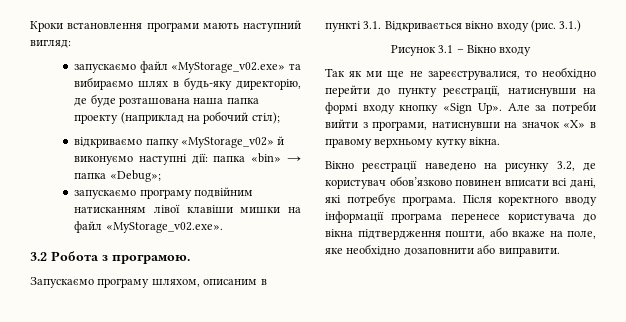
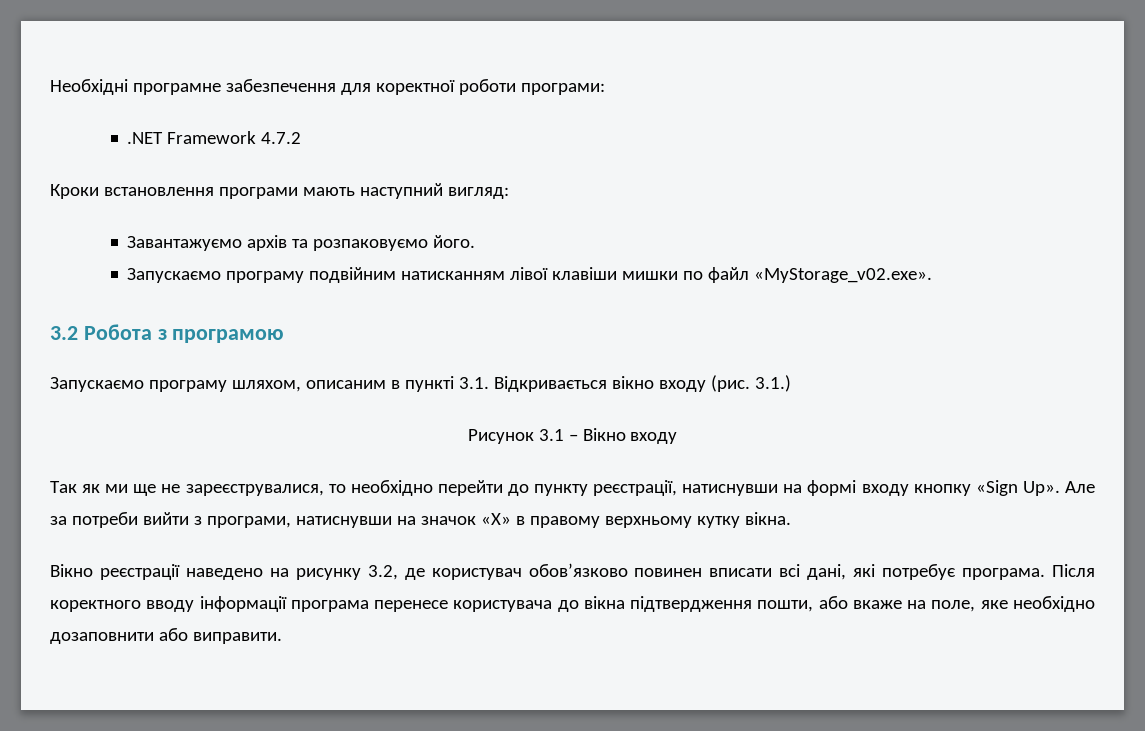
(30, 26) none -> [50,79,605,95] [127,131,302,144] Необхідні програмне забезпечення для коректної роботи програми: // .NET Framework 4.7.2 //
[74,61,301,73] [74,77,301,90] [74,94,259,107] [74,111,280,124] [74,136,285,148] [74,153,301,165] [74,170,161,182] [74,190,137,199] запускаємо файл «MyStorage_v02.exe» та вибираємо шлях в будь-яку директорію, де буде розташована наша папка проекту (наприклад на робочий стіл); // відкриваємо папку «MyStorage_v02» й виконуємо наступні дії: папка «bin» → папка «Debug»; // запускаємо -> [127,235,476,251] [127,268,222,283] Завантажуємо архів та розпаковуємо його. // Запускаємо
[288,207,301,213] на -> [683,271,704,280] по
[112,254,190,264] програмою. -> [172,329,285,343] програмою

